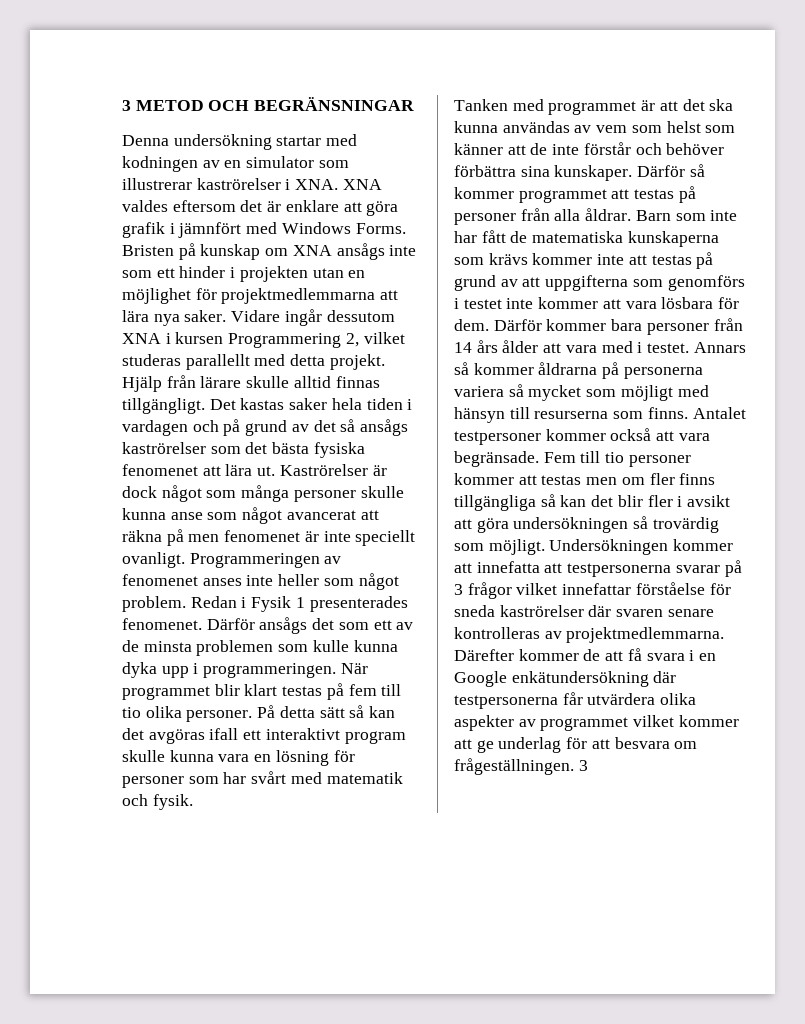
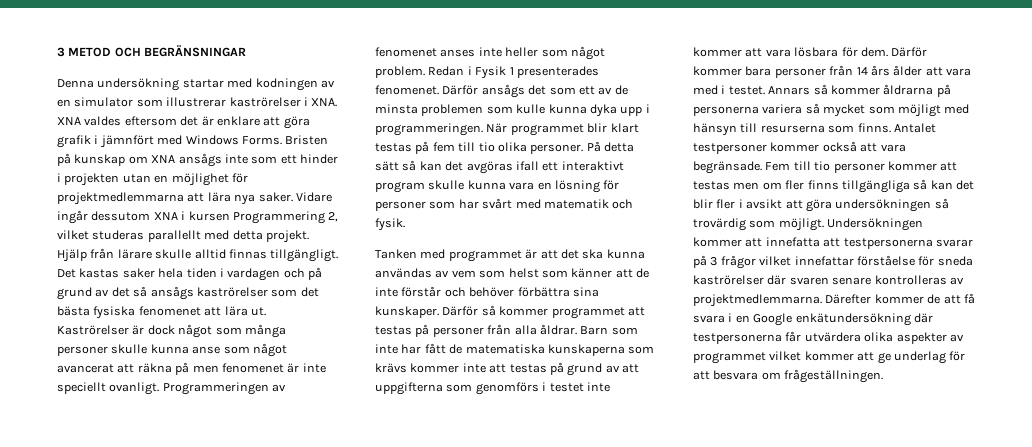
[578,760,588,771] 3 -> (884, 376) none

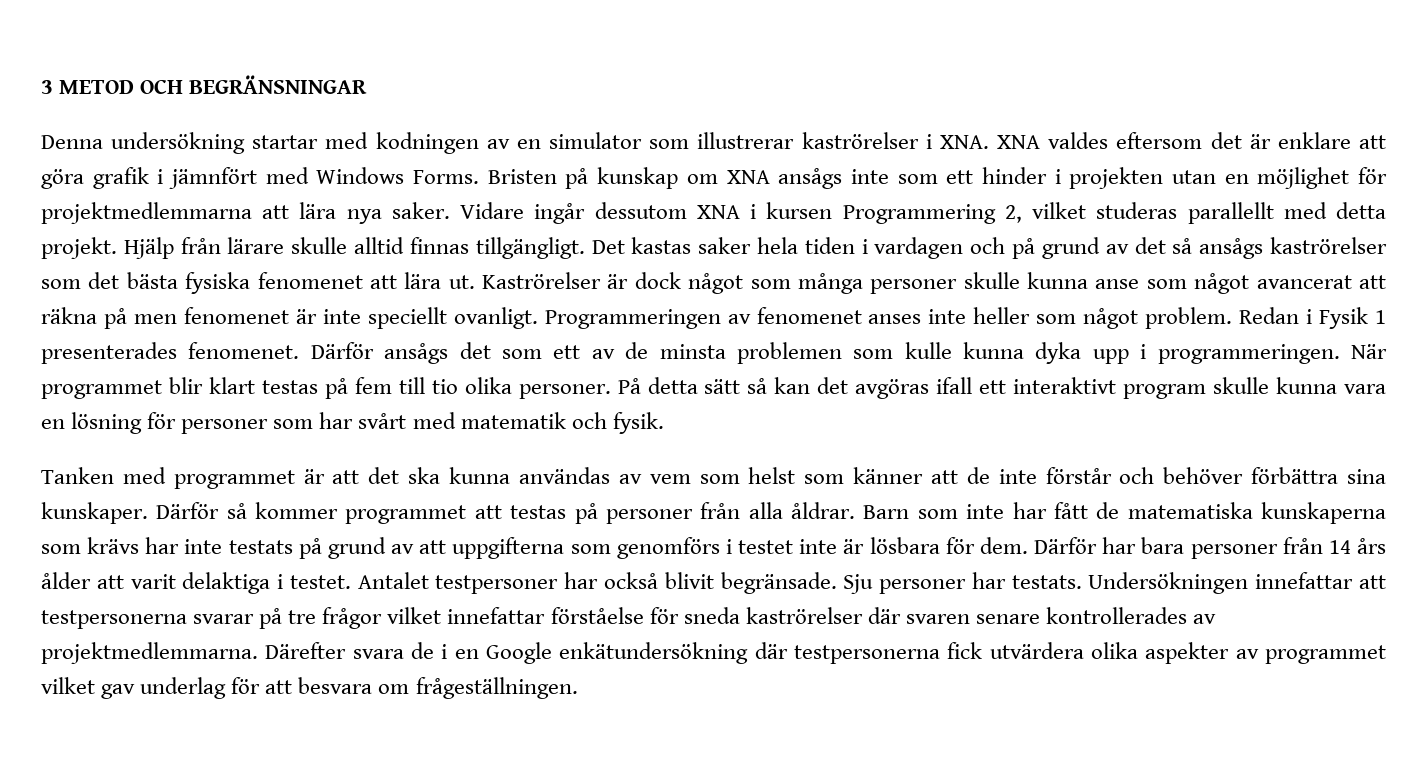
[410,363,547,373] kommer inte att testas -> [145,537,293,554] har inte testats
[693,47,791,57] kommer att vara -> [843,539,865,554] är
[693,66,742,76] kommer -> [1102,537,1137,554] har
[946,68,971,76] [693,84,951,97] [693,103,970,117] [693,123,936,136] [693,141,906,154] [693,161,958,174] [693,179,974,193] [693,198,949,212] [693,218,924,231] [693,237,820,247] vara med i testet. Annars så kommer åldrarna på personerna variera så mycket som möjligt med hänsyn till resurserna som finns. Antalet testpersoner kommer också att vara begränsade. Fem till tio personer kommer att testas men om fler finns tillgängliga så kan det blir fler i avsikt att göra undersökningen så trovärdig som möjligt. Undersökningen kommer att innefatta -> [130,572,1354,594] varit delaktiga i testet. Antalet testpersoner har också blivit begränsade. Sju personer har testats. Undersökningen innefattar
[710,257,718,266] 3 -> [288,610,317,624] tre
[874,275,947,285] kontrolleras -> [1046,607,1188,624] kontrollerades
[874,293,975,304] [693,315,725,323] kommer de att få svara -> [352,642,434,659] svara de
[785,331,802,342] får -> [947,642,983,659] fick
[804,351,891,364] kommer att ge -> [101,684,136,699] gav

